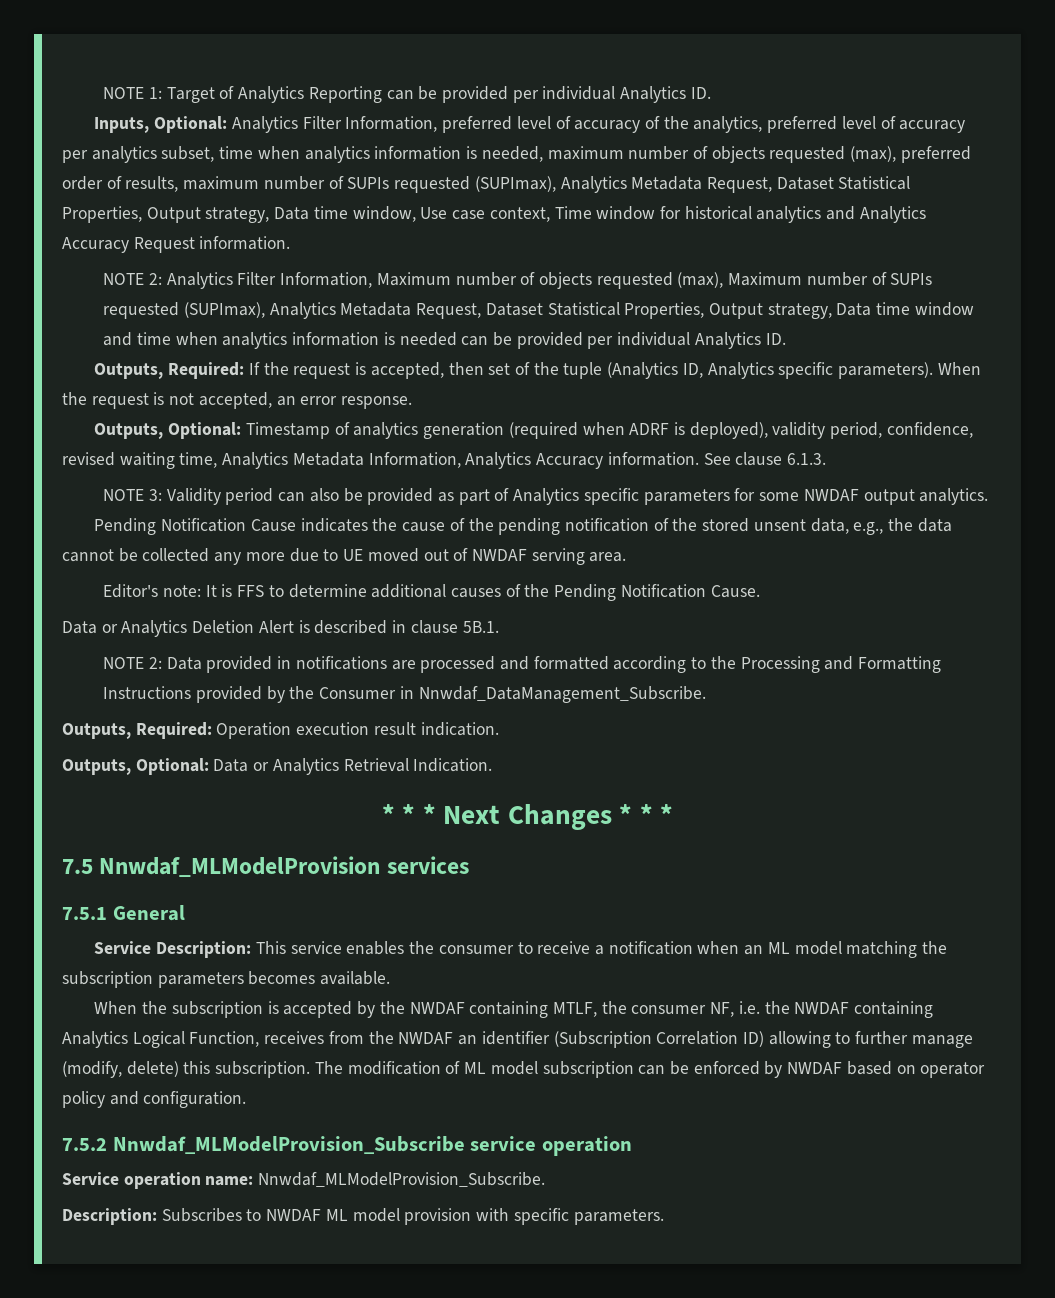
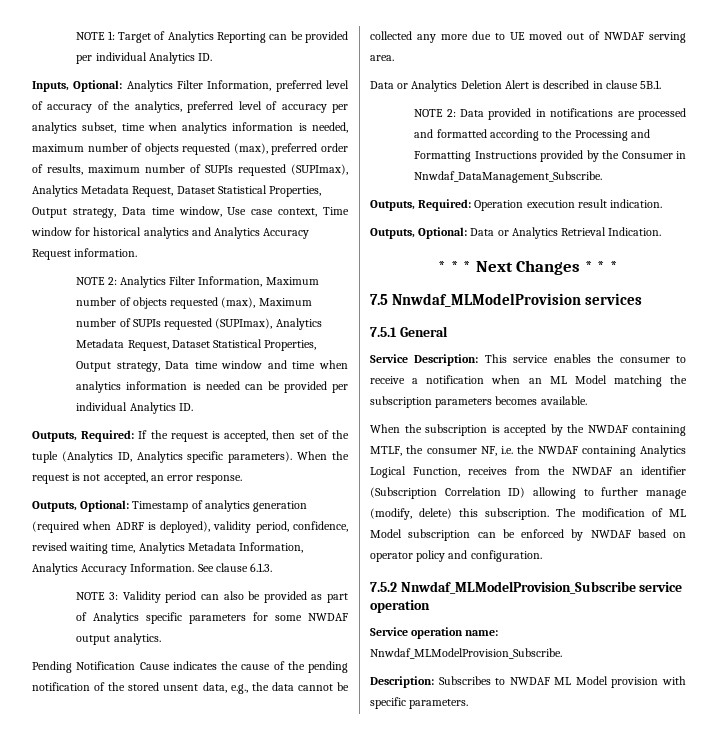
[607,452,699,466] information. -> [130,563,195,572] Information.
[103,584,760,601] // Editor's note: It is FFS to determine additional causes of the Pending Notification Cause. -> (394, 58) none
[794,941,842,955] model -> [574,375,607,384] Model
[490,1061,538,1075] model -> [370,529,402,538] Model
[352,1208,400,1222] model -> [575,676,608,685] Model

